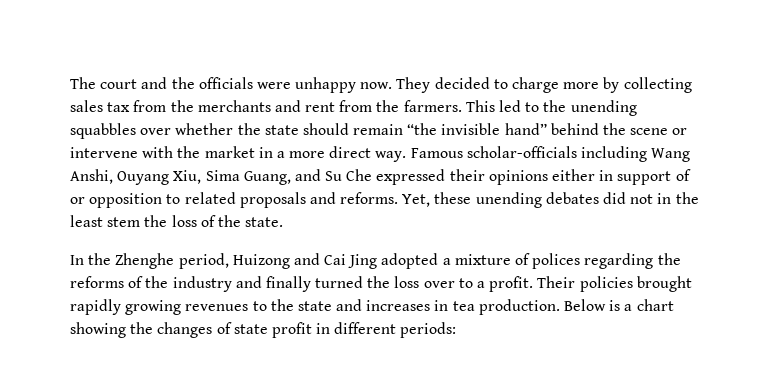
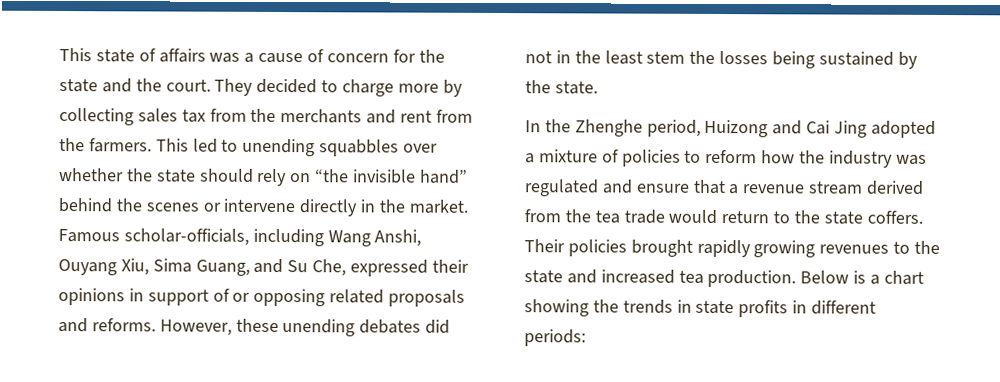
[70,77,393,93] The court and the officials were unhappy now. -> [59,48,445,64] [59,78,211,93] This state of affairs was a cause of concern for the state and the court.
[543,100,567,112] the -> (239, 145) none
[353,124,404,135] remain -> [257,168,312,187] rely on
[630,128,669,135] scene -> [145,202,199,212] scenes
[142,146,577,162] with the market in a more direct way. Famous scholar-officials -> [299,199,468,217] [58,228,249,246] directly in the market. Famous scholar-officials,
[346,169,373,181] Che -> [312,259,347,277] Che,
[552,169,596,181] either -> (125, 296) none
[89,193,181,208] opposition to -> [253,288,326,307] opposing
[402,194,431,207] Yet, -> [159,319,232,336] However,
[171,215,216,227] loss of -> [719,50,918,69] losses being sustained by
[532,253,681,269] [70,276,534,292] polices regarding the reforms of the industry and finally turned the loss over to a profit. -> [621,149,927,168] [524,179,925,197] [524,209,923,225] policies to reform how the industry was regulated and ensure that a revenue stream derived from the tea trade would return to the state coffers.
[366,300,449,311] increases in -> [600,269,675,284] increased
[157,322,312,338] changes of state profit -> [622,299,789,318] trends in state profits

